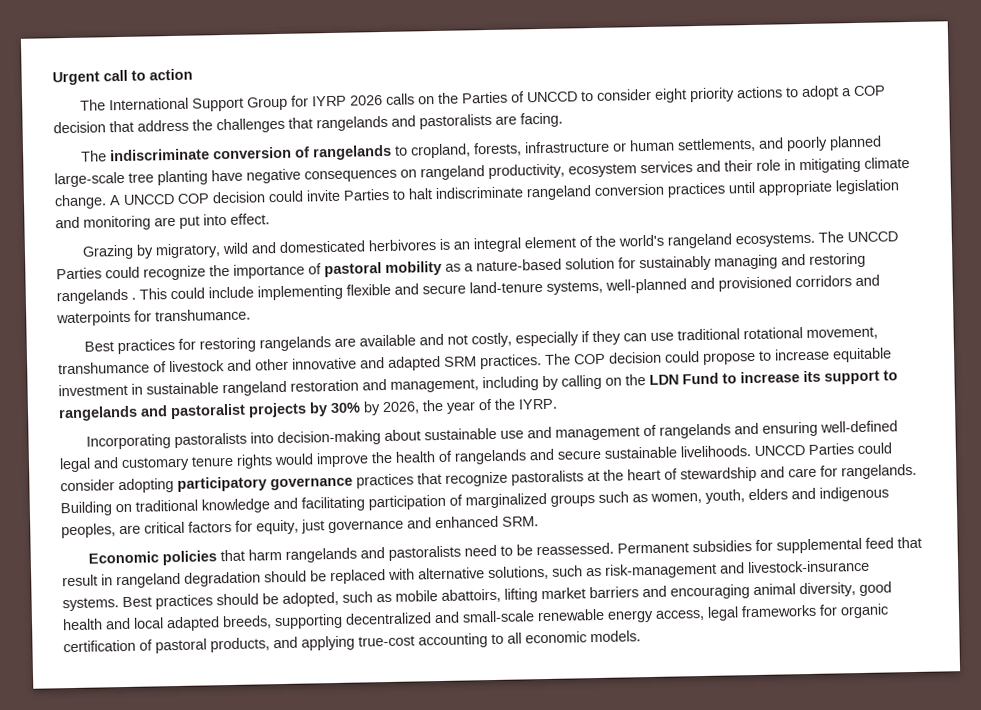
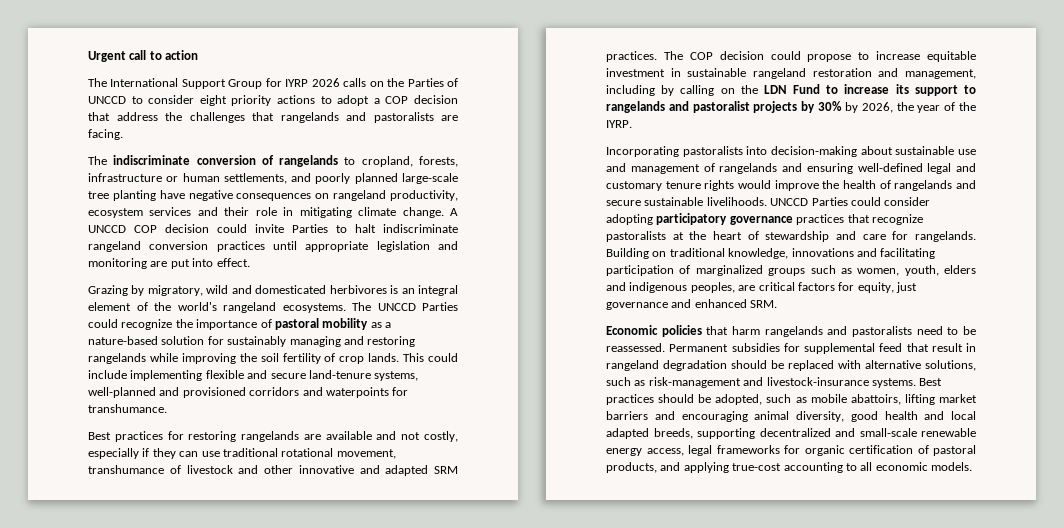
[131,297,136,300] . -> [149,353,400,364] while improving the soil fertility of crop lands.
[201,498,270,514] knowledge -> [728,248,854,259] knowledge, innovations

